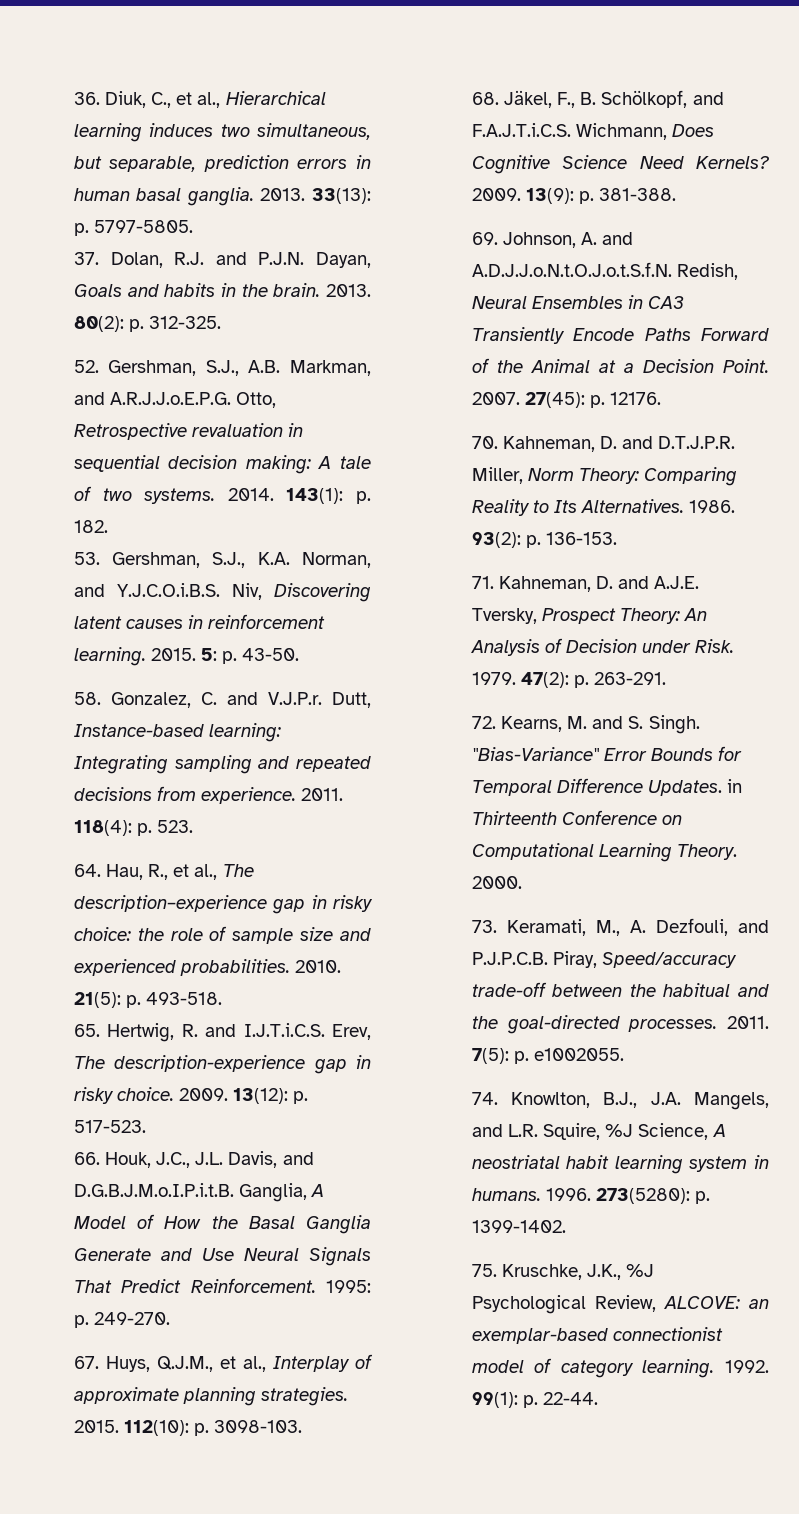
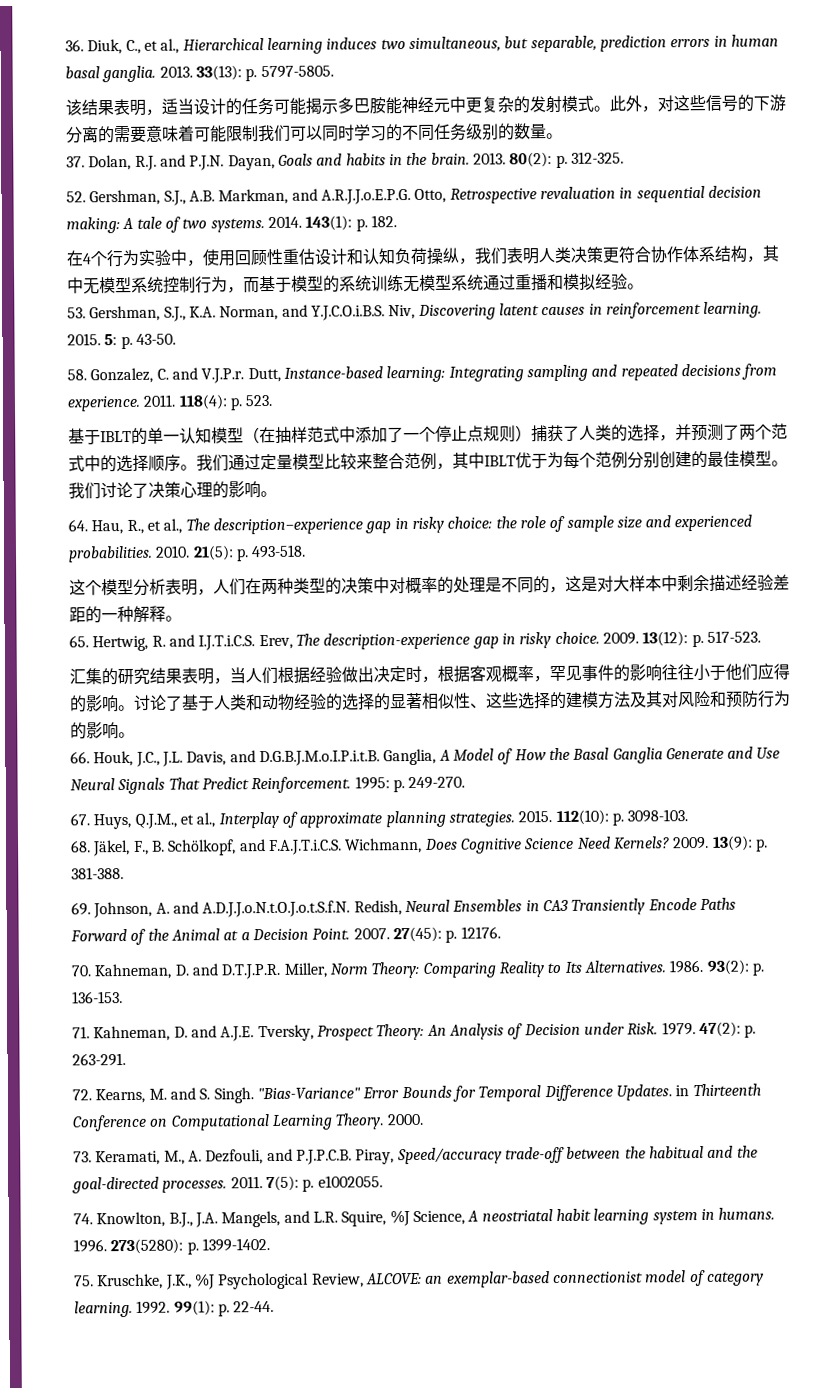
(194, 226) none -> [65,94,787,116] [66,123,564,144] // 该结果表明，适当设计的任务可能揭示多巴胺能神经元中更复杂的发射模式。此外，对这些信号的下游分离的需要意味着可能限制我们可以同时学习的不同任务级别的数量。
(108, 526) none -> [66,245,780,268] [67,273,645,295] // 在4个行为实验中，使用回顾性重估设计和认知负荷操纵，我们表明人类决策更符合协作体系结构，其中无模型系统控制行为，而基于模型的系统训练无模型系统通过重播和模拟经验。
(194, 826) none -> [68,423,789,445] [68,450,789,473] [68,481,278,500] // 基于IBLT的单一认知模型（在抽样范式中添加了一个停止点规则）捕获了人类的选择，并预测了两个范式中的选择顺序。我们通过定量模型比较来整合范例，其中IBLT优于为每个范例分别创建的最佳模型。我们讨论了决策心理的影响。
(223, 998) none -> [69,574,791,596] [69,605,183,624] // 这个模型分析表明，人们在两种类型的决策中对概率的处理是不同的，这是对大样本中剩余描述经验差距的一种解释。
(146, 1126) none -> [69,662,791,686] [70,690,792,713] [70,722,136,740] // 汇集的研究结果表明，当人们根据经验做出决定时，根据客观概率，罕见事件的影响往往小于他们应得的影响。讨论了基于人类和动物经验的选择的显著相似性、这些选择的建模方法及其对风险和预防行为的影响。

